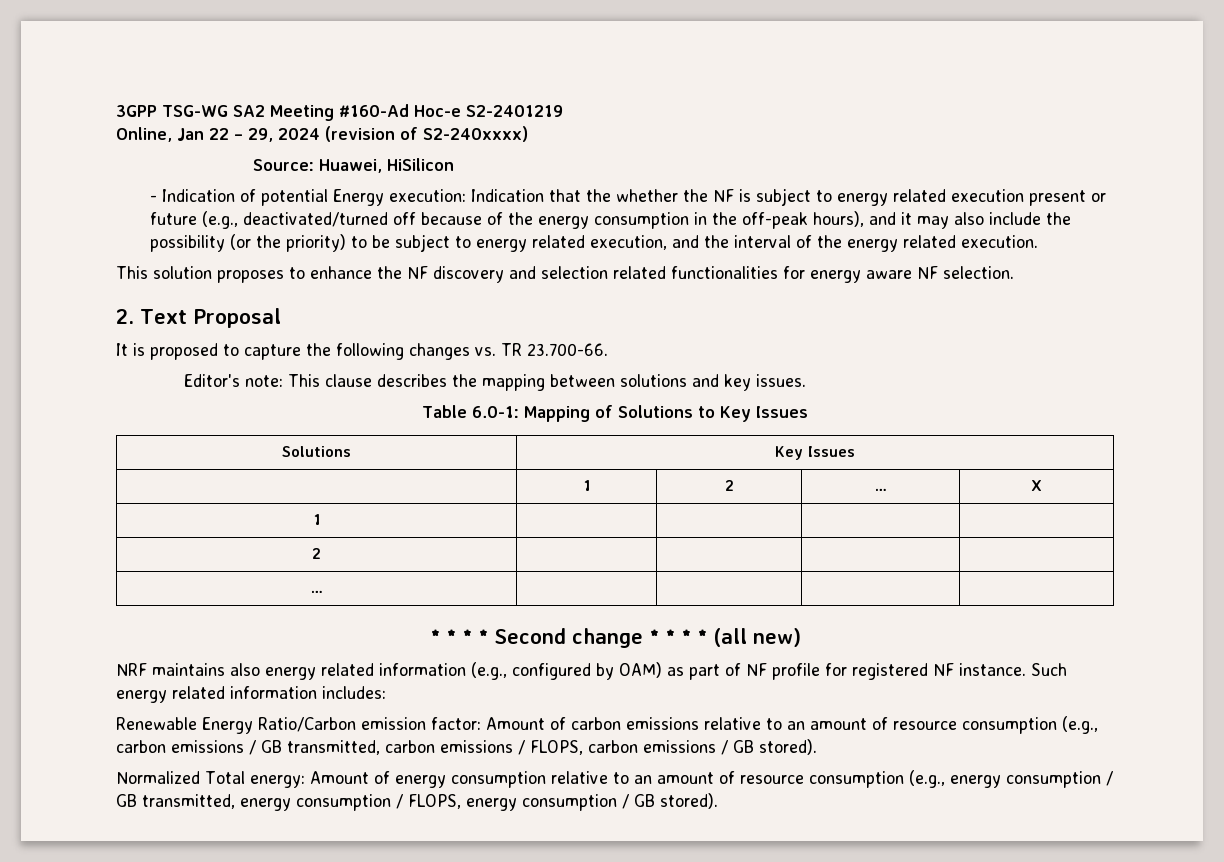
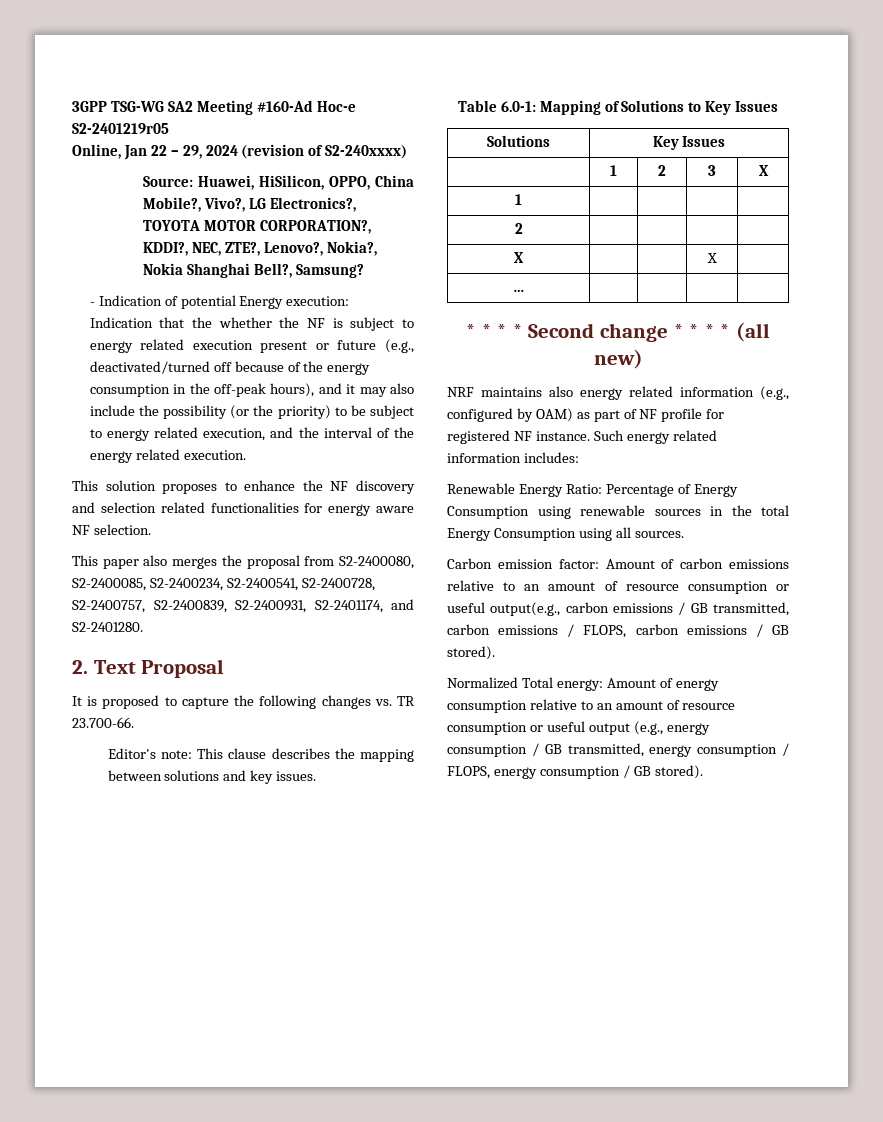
[466,105,563,117] S2-2401219 -> [72,123,169,134] S2-2401219r05
[386,158,454,171] HiSilicon -> [259,175,414,190] [143,197,356,212] [143,220,371,234] [143,241,377,256] [143,263,364,278] HiSilicon, OPPO, China Mobile?, Vivo?, LG Electronics?, TOYOTA MOTOR CORPORATION?, KDDI?, NEC, ZTE?, Lenovo?, Nokia?, Nokia Shanghai Bell?, Samsung?
(1014, 272) none -> [72,555,415,569] [72,578,375,591] [72,599,414,613] [72,622,143,632] // This paper also merges the proposal from S2-2400080, S2-2400085, S2-2400234, S2-2400541, S2-2400728, S2-2400757, S2-2400839, S2-2400931, S2-2401174, and S2-2401280.
[874,488,887,491] … -> [708,165,716,176] 3
(321, 553) none -> [514,252,524,263] [706,253,717,263] // X | | | X |
[258,717,356,732] Ratio/Carbon -> [565,484,738,497] [447,505,789,519] [447,527,684,541] [447,558,492,569] Ratio: Percentage of Energy Consumption using renewable sources in the total Energy Consumption using all sources. // Carbon
[1062,716,1098,734] (e.g., -> [776,584,789,591] [447,602,561,616] or useful output(e.g.,
(904, 779) none -> [529,721,630,735] or useful output

